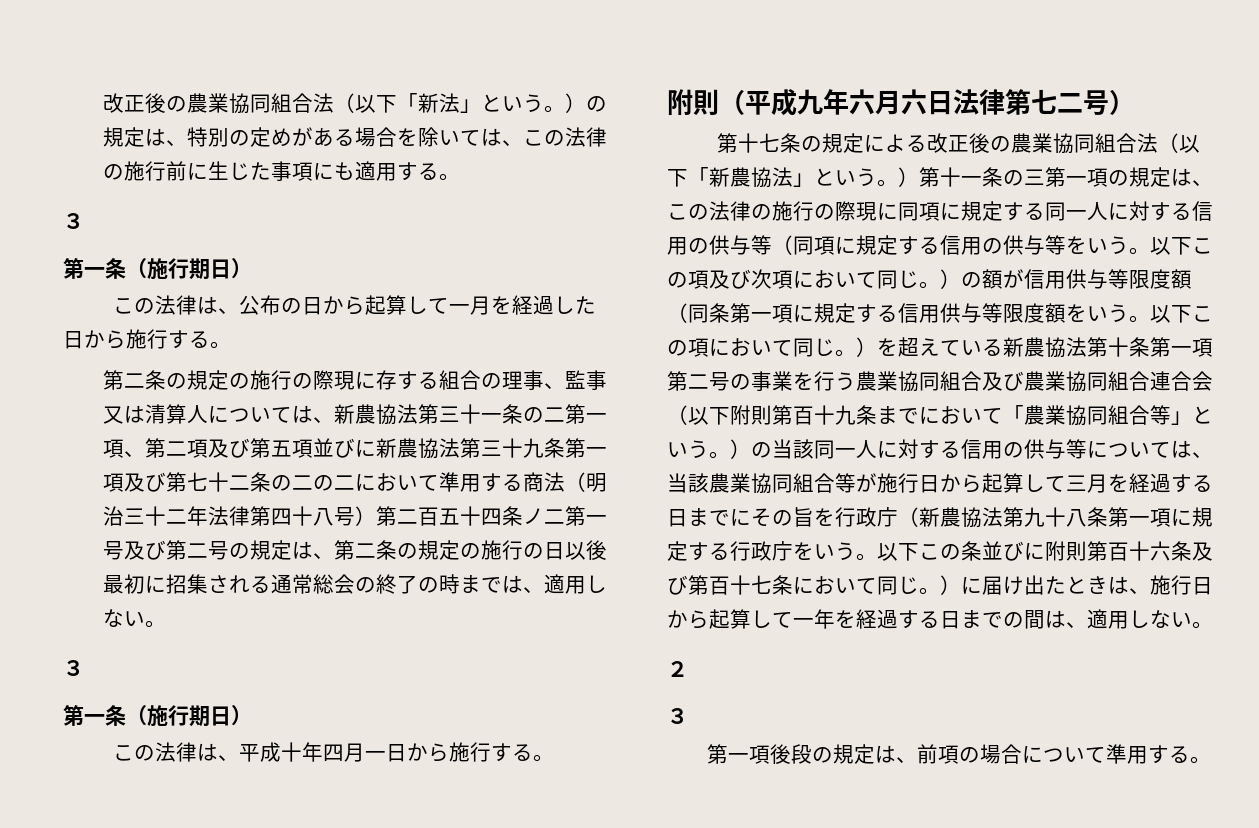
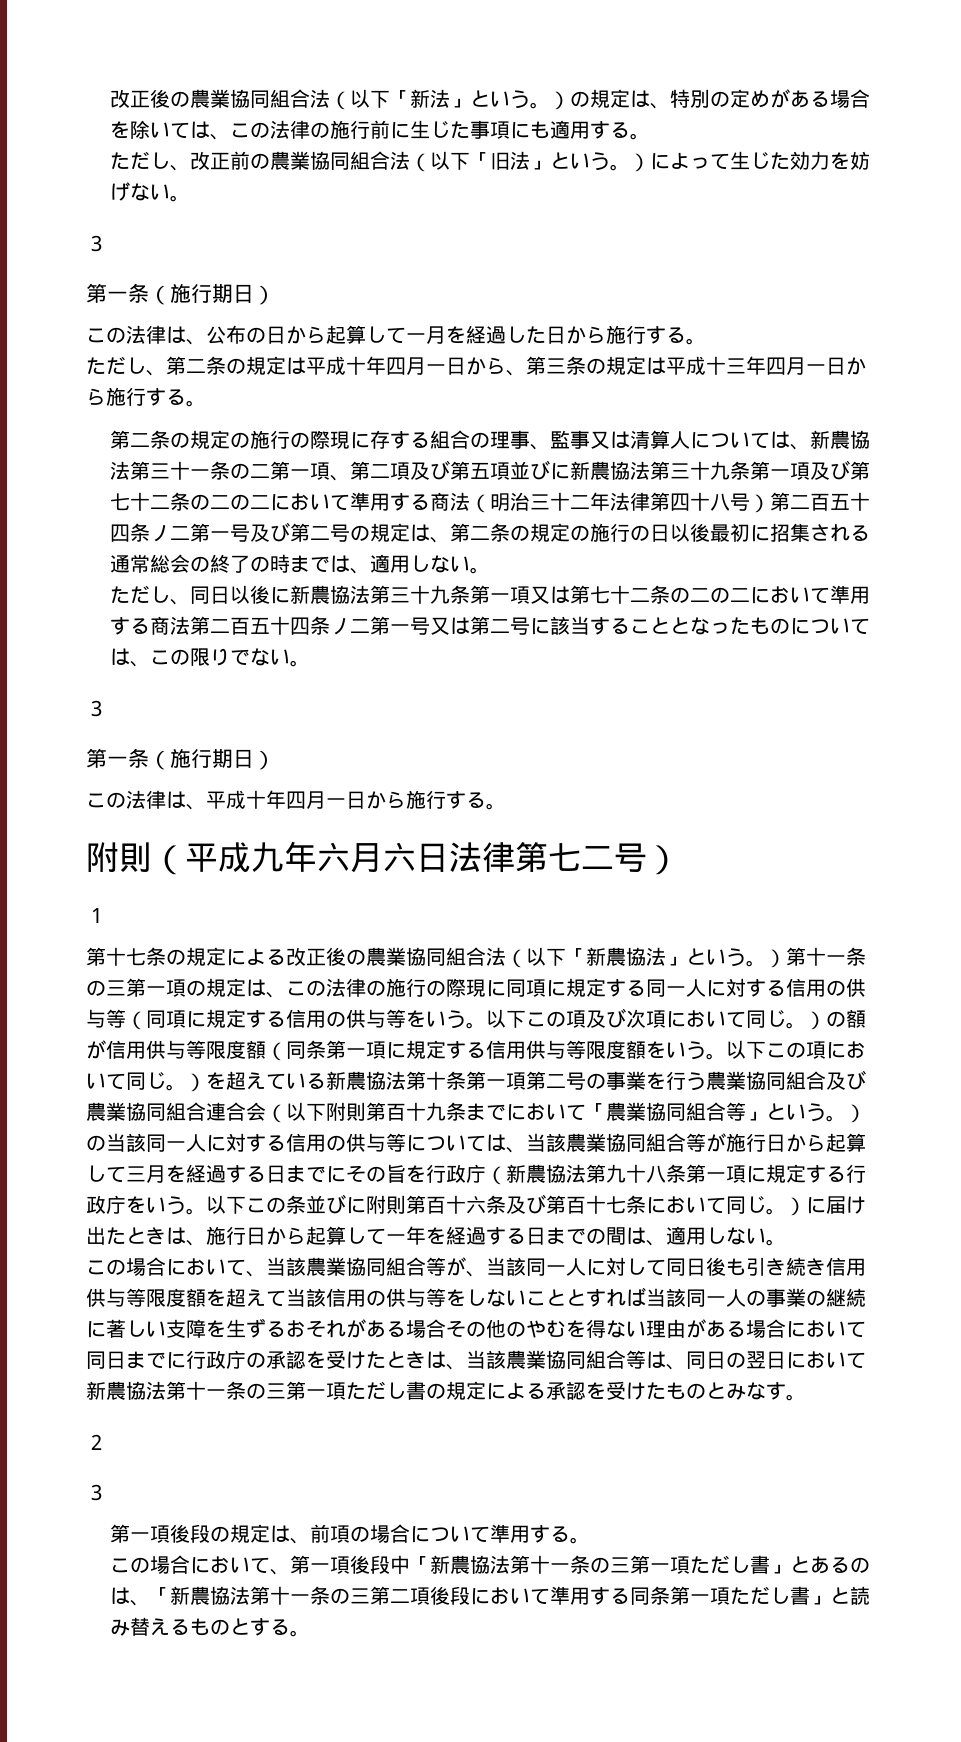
(461, 177) none -> [109,151,870,172] [109,182,190,202] // ただし、改正前の農業協同組合法（以下「旧法」という。）によって生じた効力を妨げない。
(231, 345) none -> [86,356,866,376] [86,387,206,407] // ただし、第二条の規定は平成十年四月一日から、第三条の規定は平成十三年四月一日から施行する。
(167, 624) none -> [109,585,870,605] [109,616,870,635] [109,648,310,667] // ただし、同日以後に新農協法第三十九条第一項又は第七十二条の二の二において準用する商法第二百五十四条ノ二第一号又は第二号に該当することとなったものについては、この限りでない。
(1135, 102) none -> [86,907,107,923] // １
(1213, 625) none -> [86,1257,866,1277] [86,1287,866,1307] [86,1318,866,1338] [86,1350,866,1370] [86,1381,806,1401] // この場合において、当該農業協同組合等が、当該同一人に対して同日後も引き続き信用供与等限度額を超えて当該信用の供与等をしないこととすれば当該同一人の事業の継続に著しい支障を生ずるおそれがある場合その他のやむを得ない理由がある場合において同日までに行政庁の承認を受けたときは、当該農業協同組合等は、同日の翌日において新農協法第十一条の三第一項ただし書の規定による承認を受けたものとみなす。
(1212, 760) none -> [109,1555,870,1575] [109,1586,870,1606] [109,1617,310,1637] // この場合において、第一項後段中「新農協法第十一条の三第一項ただし書」とあるのは、「新農協法第十一条の三第二項後段において準用する同条第一項ただし書」と読み替えるものとする。

